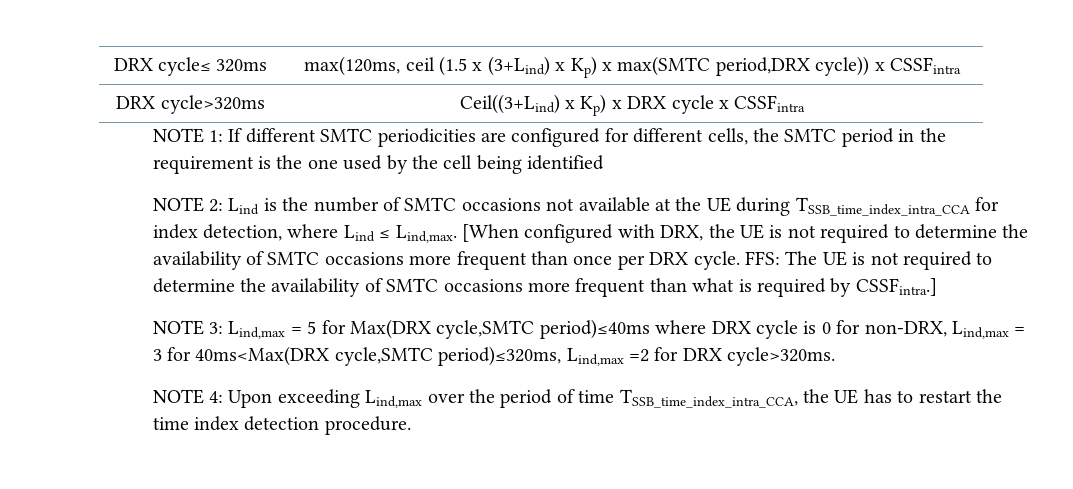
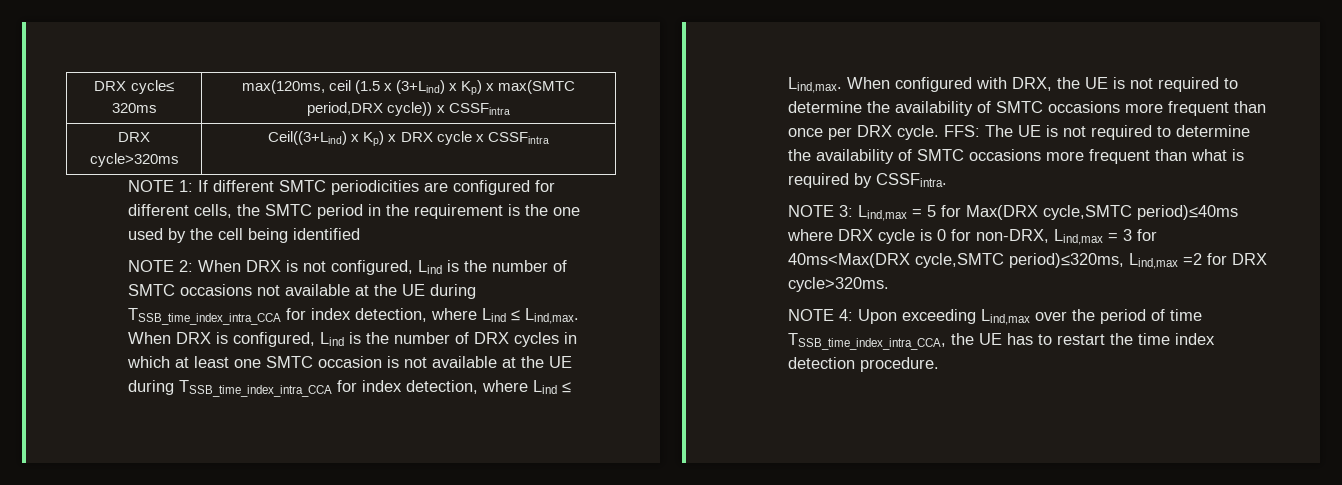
(224, 205) none -> [198,260,414,275] When DRX is not configured,
[462,224,520,242] [When -> [128,332,578,347] [127,356,573,368] [128,380,572,397] [788,77,891,93] When DRX is configured, Lind is the number of DRX cycles in which at least one SMTC occasion is not available at the UE during TSSB_time_index_intra_CCA for index detection, where Lind ≤ Lind,max. When
[855,278,937,296] CSSFintra.] -> [876,173,948,187] CSSFintra.

